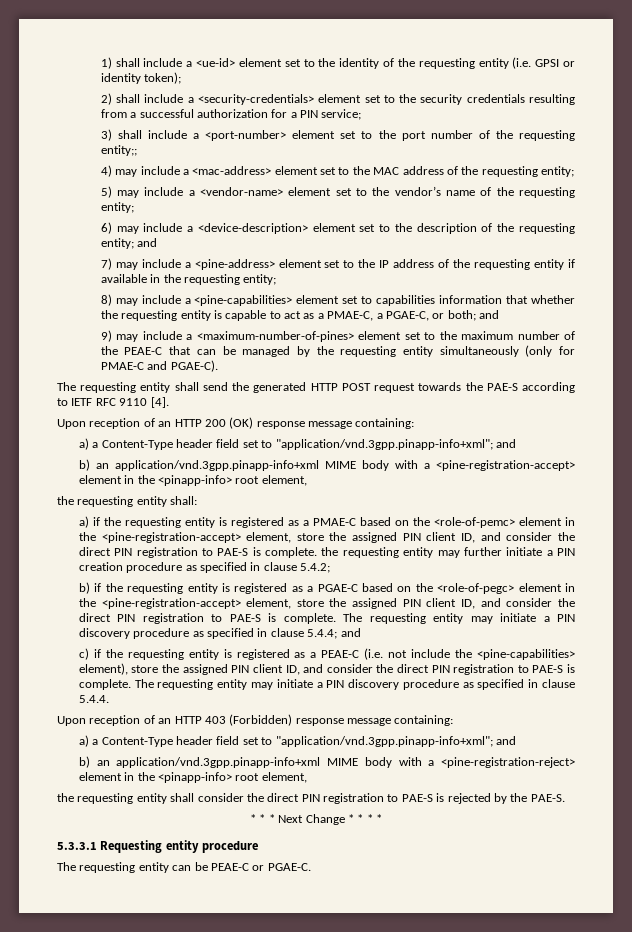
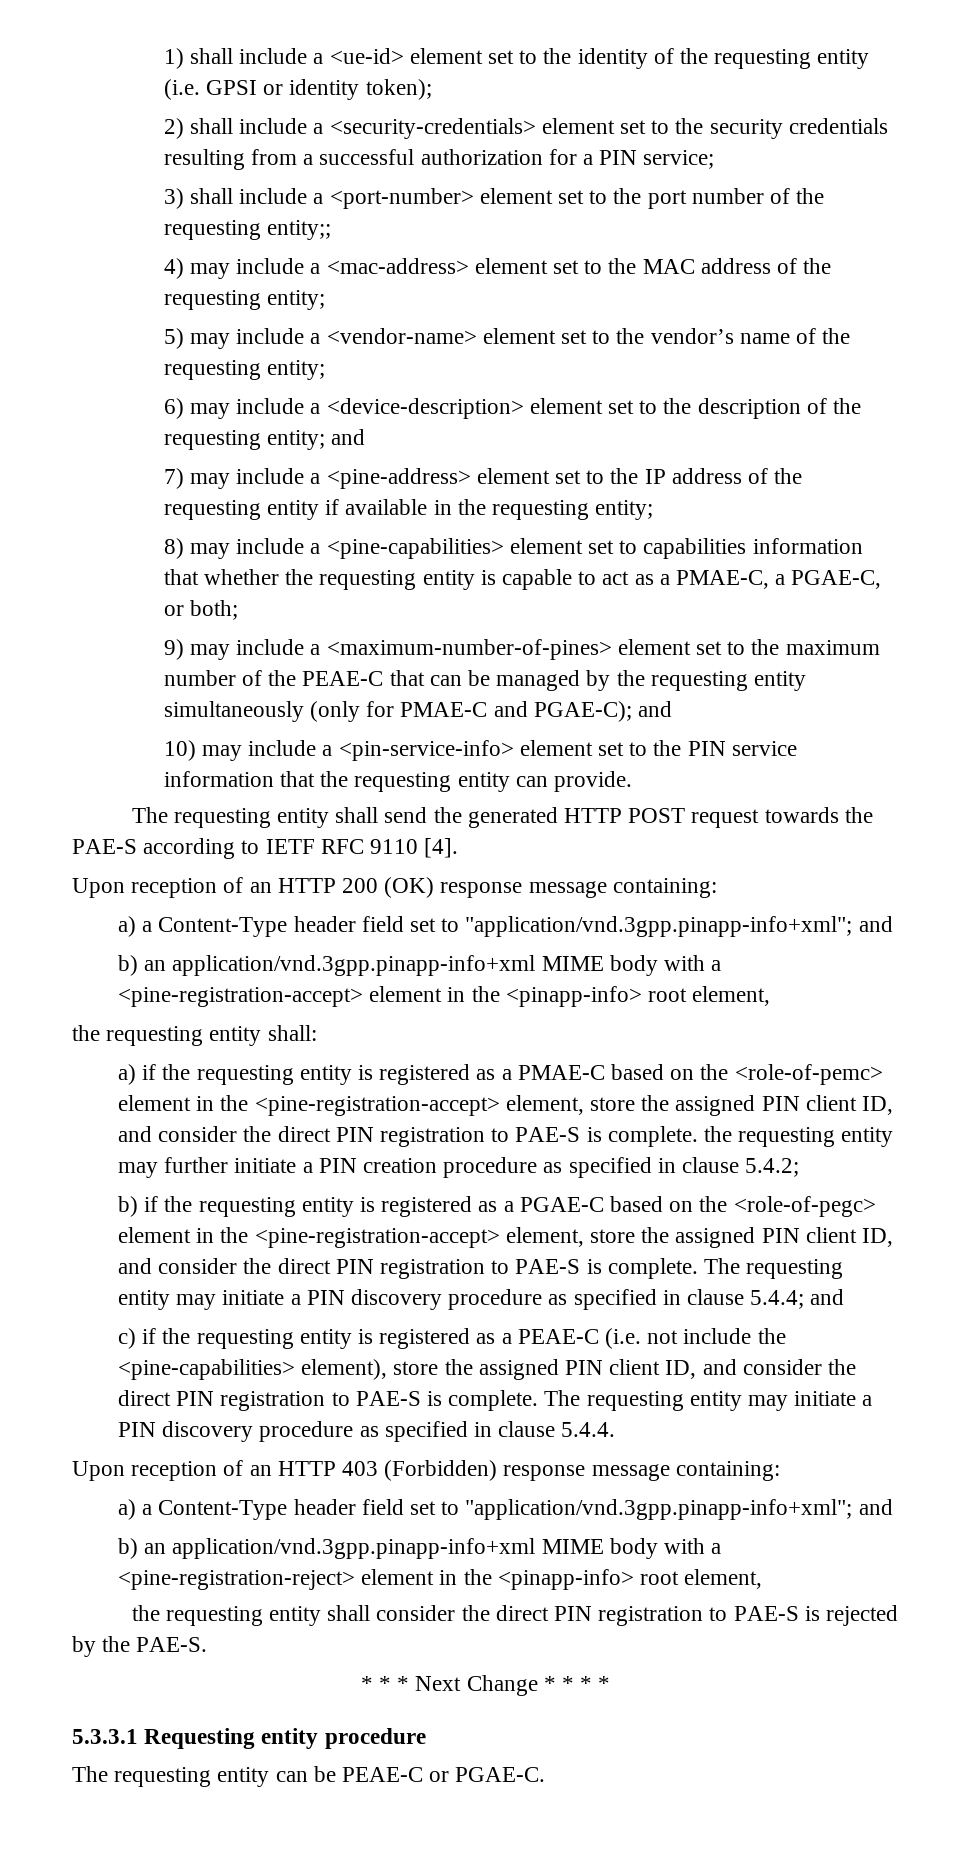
[479,310,500,319] and -> (238, 610) none
[170,360,218,372] PGAE-C). -> [533,701,673,722] [163,740,797,761] [163,771,633,792] PGAE-C); and // 10) may include a <pin-service-info> element set to the PIN service information that the requesting entity can provide.

